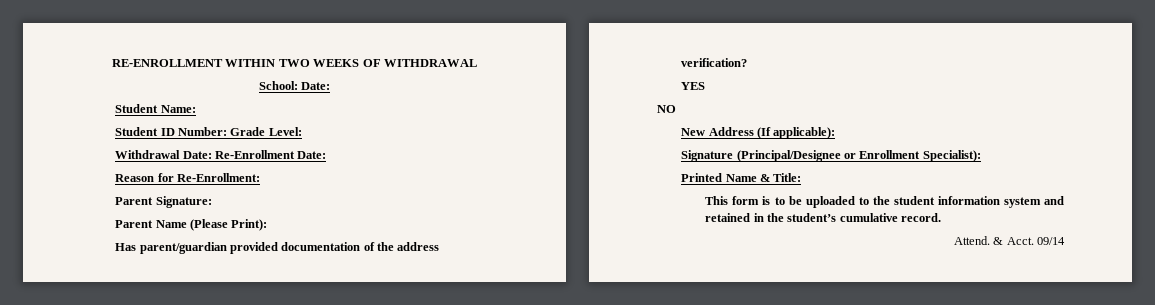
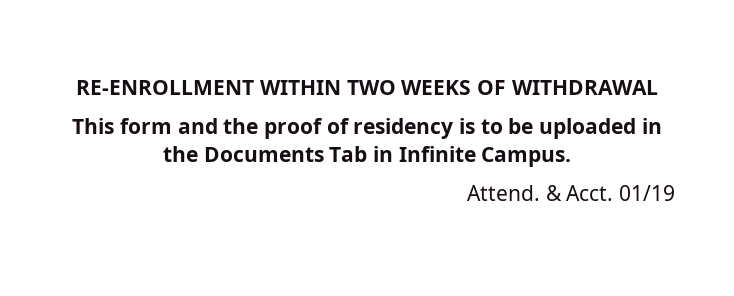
[258,81,331,90] [115,104,196,113] [115,127,302,136] [115,150,327,159] [115,173,260,182] [115,196,212,208] [115,219,268,231] [115,242,440,254] [681,58,748,67] [681,82,706,90] [657,105,676,113] [681,127,836,139] [681,150,981,162] [681,173,802,182] [705,196,1064,208] [705,213,942,222] School: Date: // Student Name: // Student ID Number: Grade Level: // Withdrawal Date: Re-Enrollment Date: // Reason for Re-Enrollment: // Parent Signature: // Parent Name (Please Print): // Has parent/guardian provided documentation of the address verification? // YES // NO // New Address (If applicable): // Signature (Principal/Designee or Enrollment Specialist): // Printed Name & Title: // This form is to be uploaded to the student information system and retained in the student’s cumulative record. -> [72,118,662,139] [162,146,572,167] This form and the proof of residency is to be uploaded in the Documents Tab in Infinite Campus.
[1037,237,1065,245] 09/14 -> [619,185,675,201] 01/19

